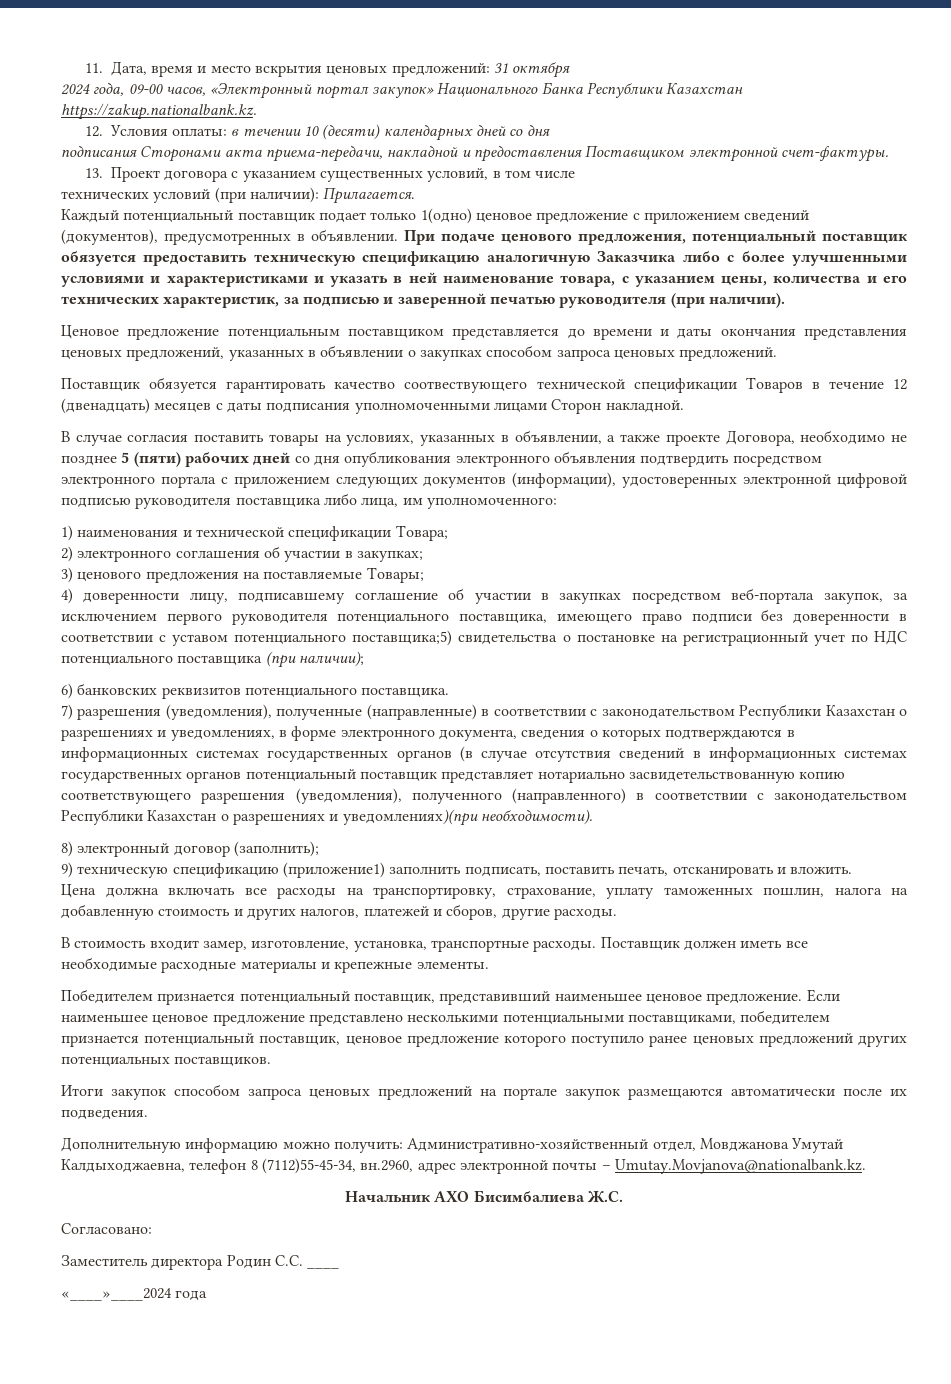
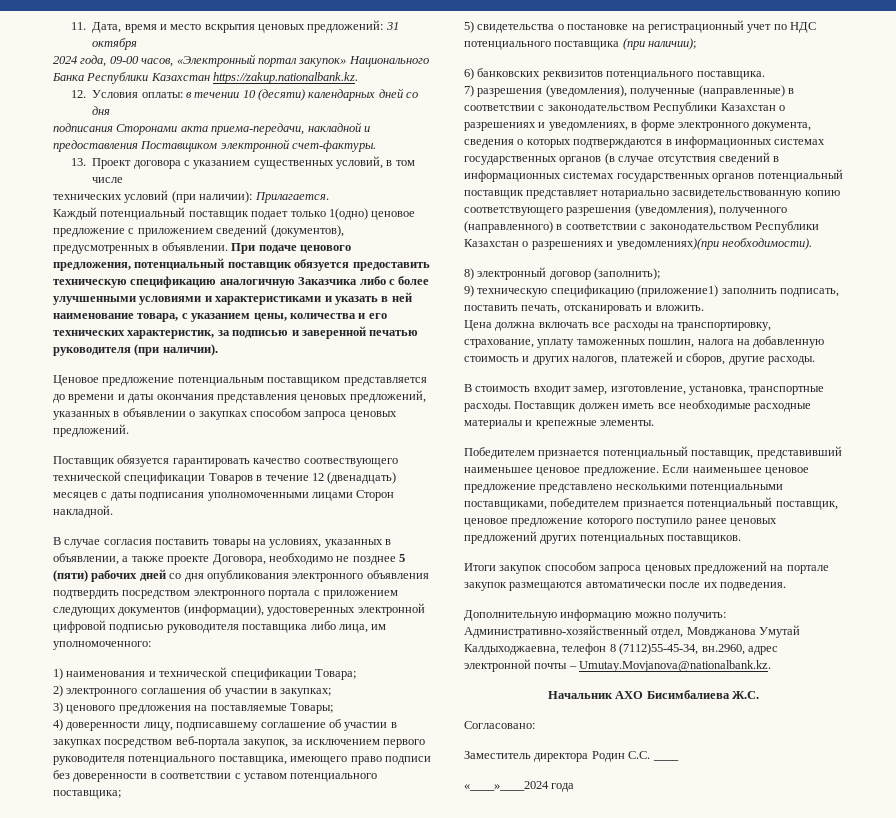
[352,630,453,646] поставщика;5) -> [53,790,121,799] [464,21,474,33] поставщика; // 5)

